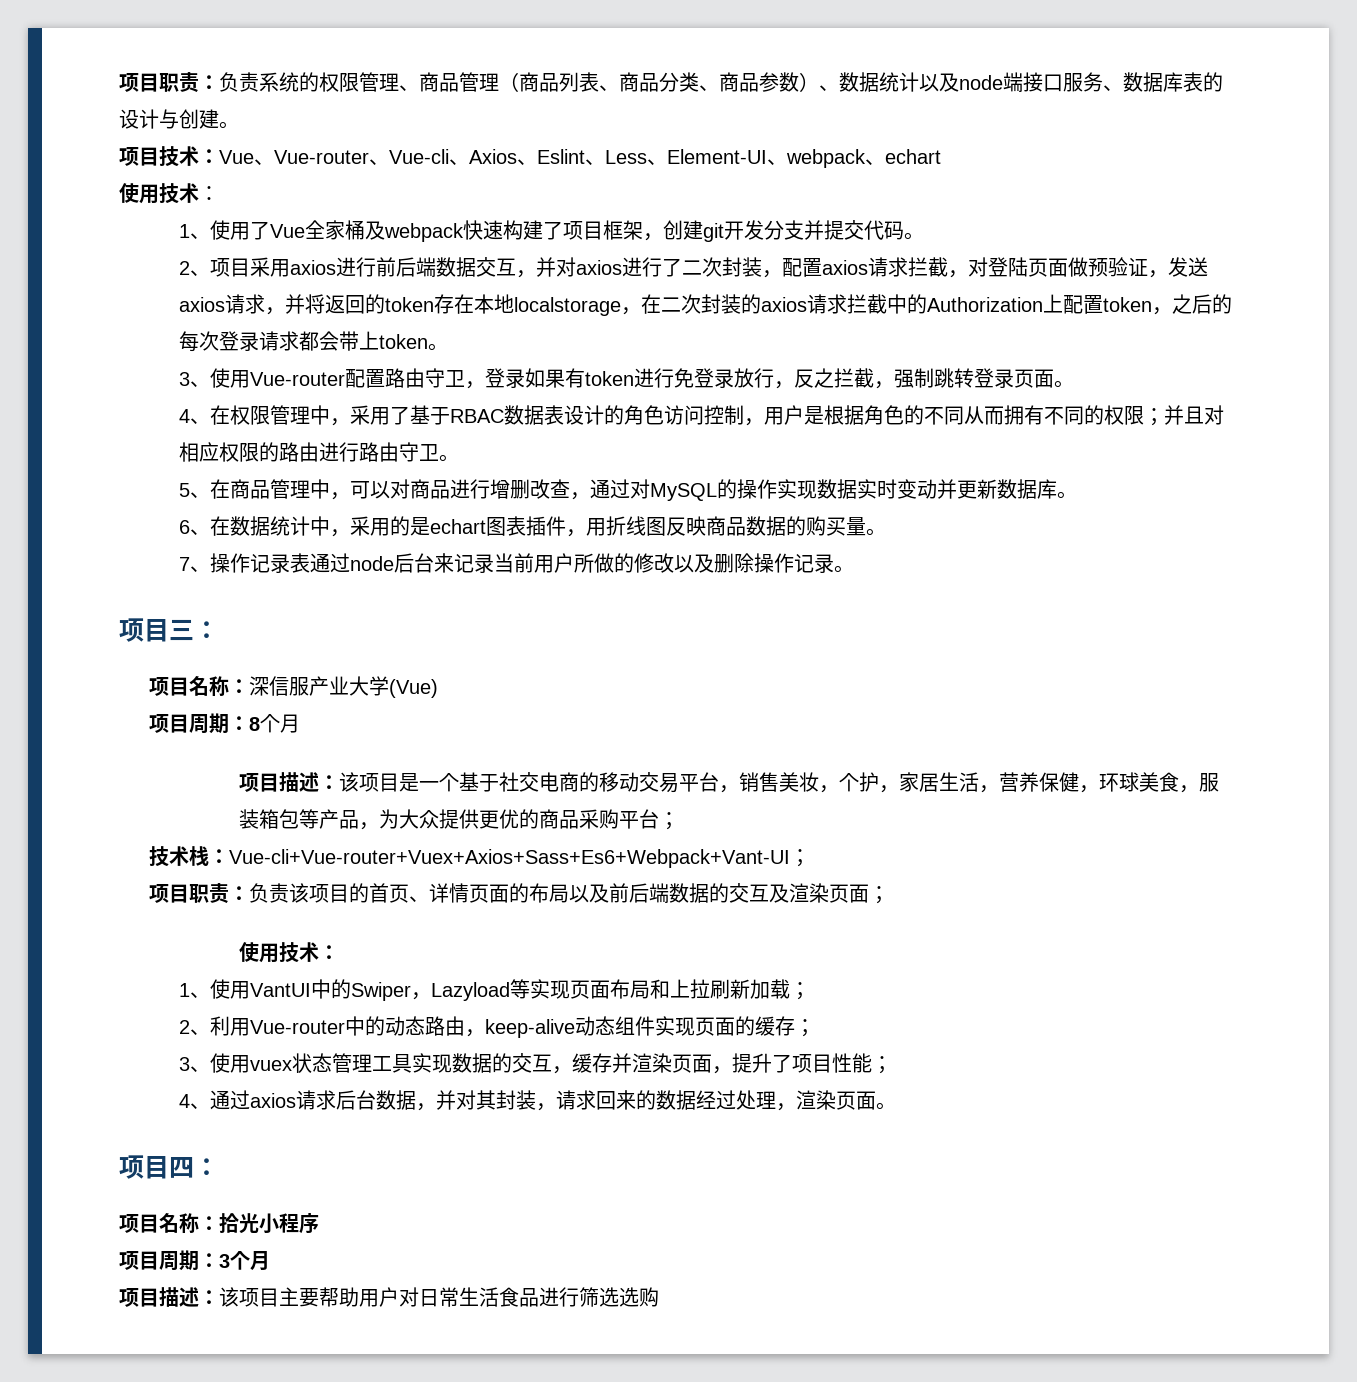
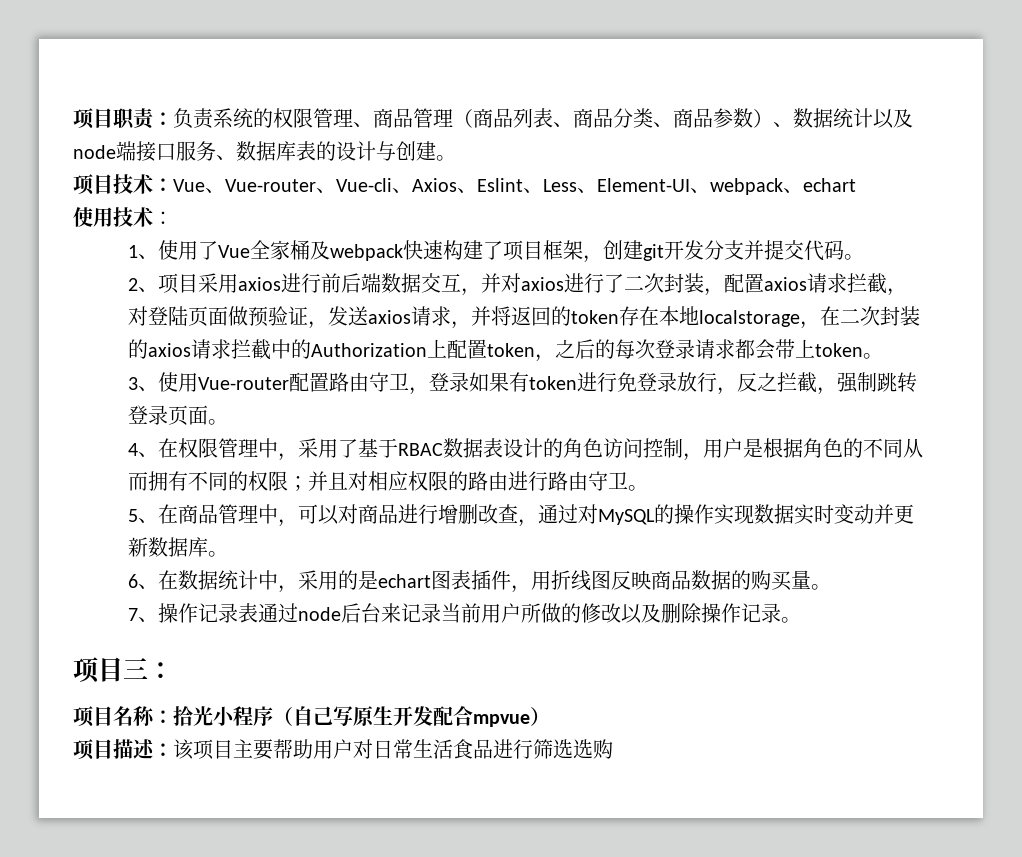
[148,676,438,698] [148,713,300,734] [238,772,1219,793] [238,809,679,830] [148,846,810,868] [148,883,889,904] [238,942,339,963] [178,979,810,1001] [178,1016,815,1038] [178,1053,892,1074] [178,1090,896,1111] [119,1155,219,1179] // 项目名称：深信服产业大学(Vue) // 项目周期：8个月 // 项目描述：该项目是一个基于社交电商的移动交易平台，销售美妆，个护，家居生活，营养保健，环球美食，服装箱包等产品，为大众提供更优的商品采购平台； // 技术栈：Vue-cli+Vue-router+Vuex+Axios+Sass+Es6+Webpack+Vant-UI； // 项目职责：负责该项目的首页、详情页面的布局以及前后端数据的交互及渲染页面； // 使用技术： // 1、使用VantUI中的Swiper，Lazyload等实现页面布局和上拉刷新加载； // 2、利用Vue-router中的动态路由，keep-alive动态组件实现页面的缓存； // 3、使用vuex状态管理工具实现数据的交互，缓存并渲染页面，提升了项目性能； // 4、通过axios请求后台数据，并对其封装，请求回来的数据经过处理，渲染页面。 // 项目四： -> (173, 670) none
[119,1250,270,1271] // 项目周期：3个月 -> [273,706,550,727] （自己写原生开发配合mpvue）

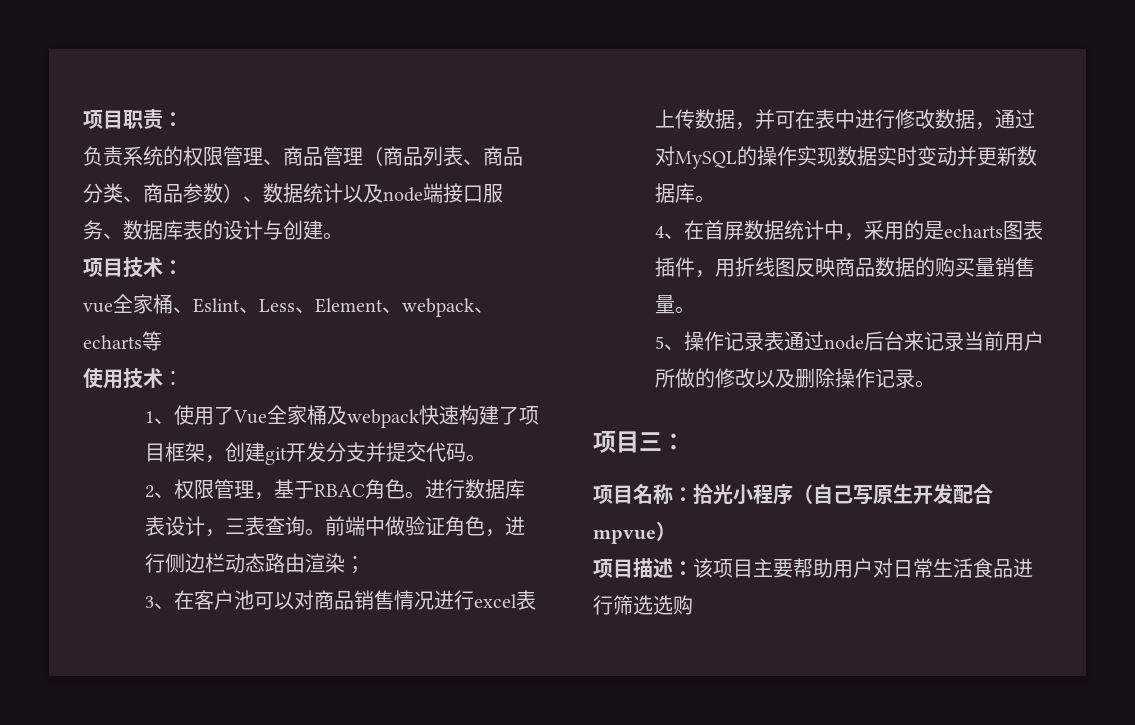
(173, 119) none -> (183, 119) //
[173,178,457,193] Vue、Vue-router、Vue-cli、Axios -> [83,294,173,314] // vue全家桶
[597,178,690,192] Element-UI -> [315,298,383,313] Element
[803,178,856,192] echart -> [83,331,162,351] echarts等
[157,273,907,296] [127,306,920,329] [127,339,883,362] [127,372,917,395] [127,405,228,425] [127,438,923,461] [127,471,648,491] [127,504,518,527] 项目采用axios进行前后端数据交互，并对axios进行了二次封装，配置axios请求拦截，对登陆页面做预验证，发送axios请求，并将返回的token存在本地localstorage，在二次封装的axios请求拦截中的Authorization上配置token，之后的每次登录请求都会带上token。 // 3、使用Vue-router配置路由守卫，登录如果有token进行免登录放行，反之拦截，强制跳转登录页面。 // 4、在权限管理中，采用了基于RBAC数据表设计的角色访问控制，用户是根据角色的不同从而拥有不同的权限；并且对相应权限的路由进行路由守卫。 // 5、在商品管理中，可以对商品进行增删改查 -> [173,479,525,500] [144,516,525,537] [144,553,365,574] [144,590,536,610] [654,109,975,130] 权限管理，基于RBAC角色。进行数据库表设计，三表查询。前端中做验证角色，进行侧边栏动态路由渲染； // 3、在客户池可以对商品销售情况进行excel表上传数据，并可在表中进行修改数据
[127,570,178,590] 6、在 -> [654,220,744,240] 4、在首屏
[377,574,431,588] echart -> [943,224,1003,238] echarts
[810,584,831,590] [127,608,138,621] 。 // 7 -> [994,257,1035,277] [654,295,695,314] [654,336,664,349] 销售量。 // 5

